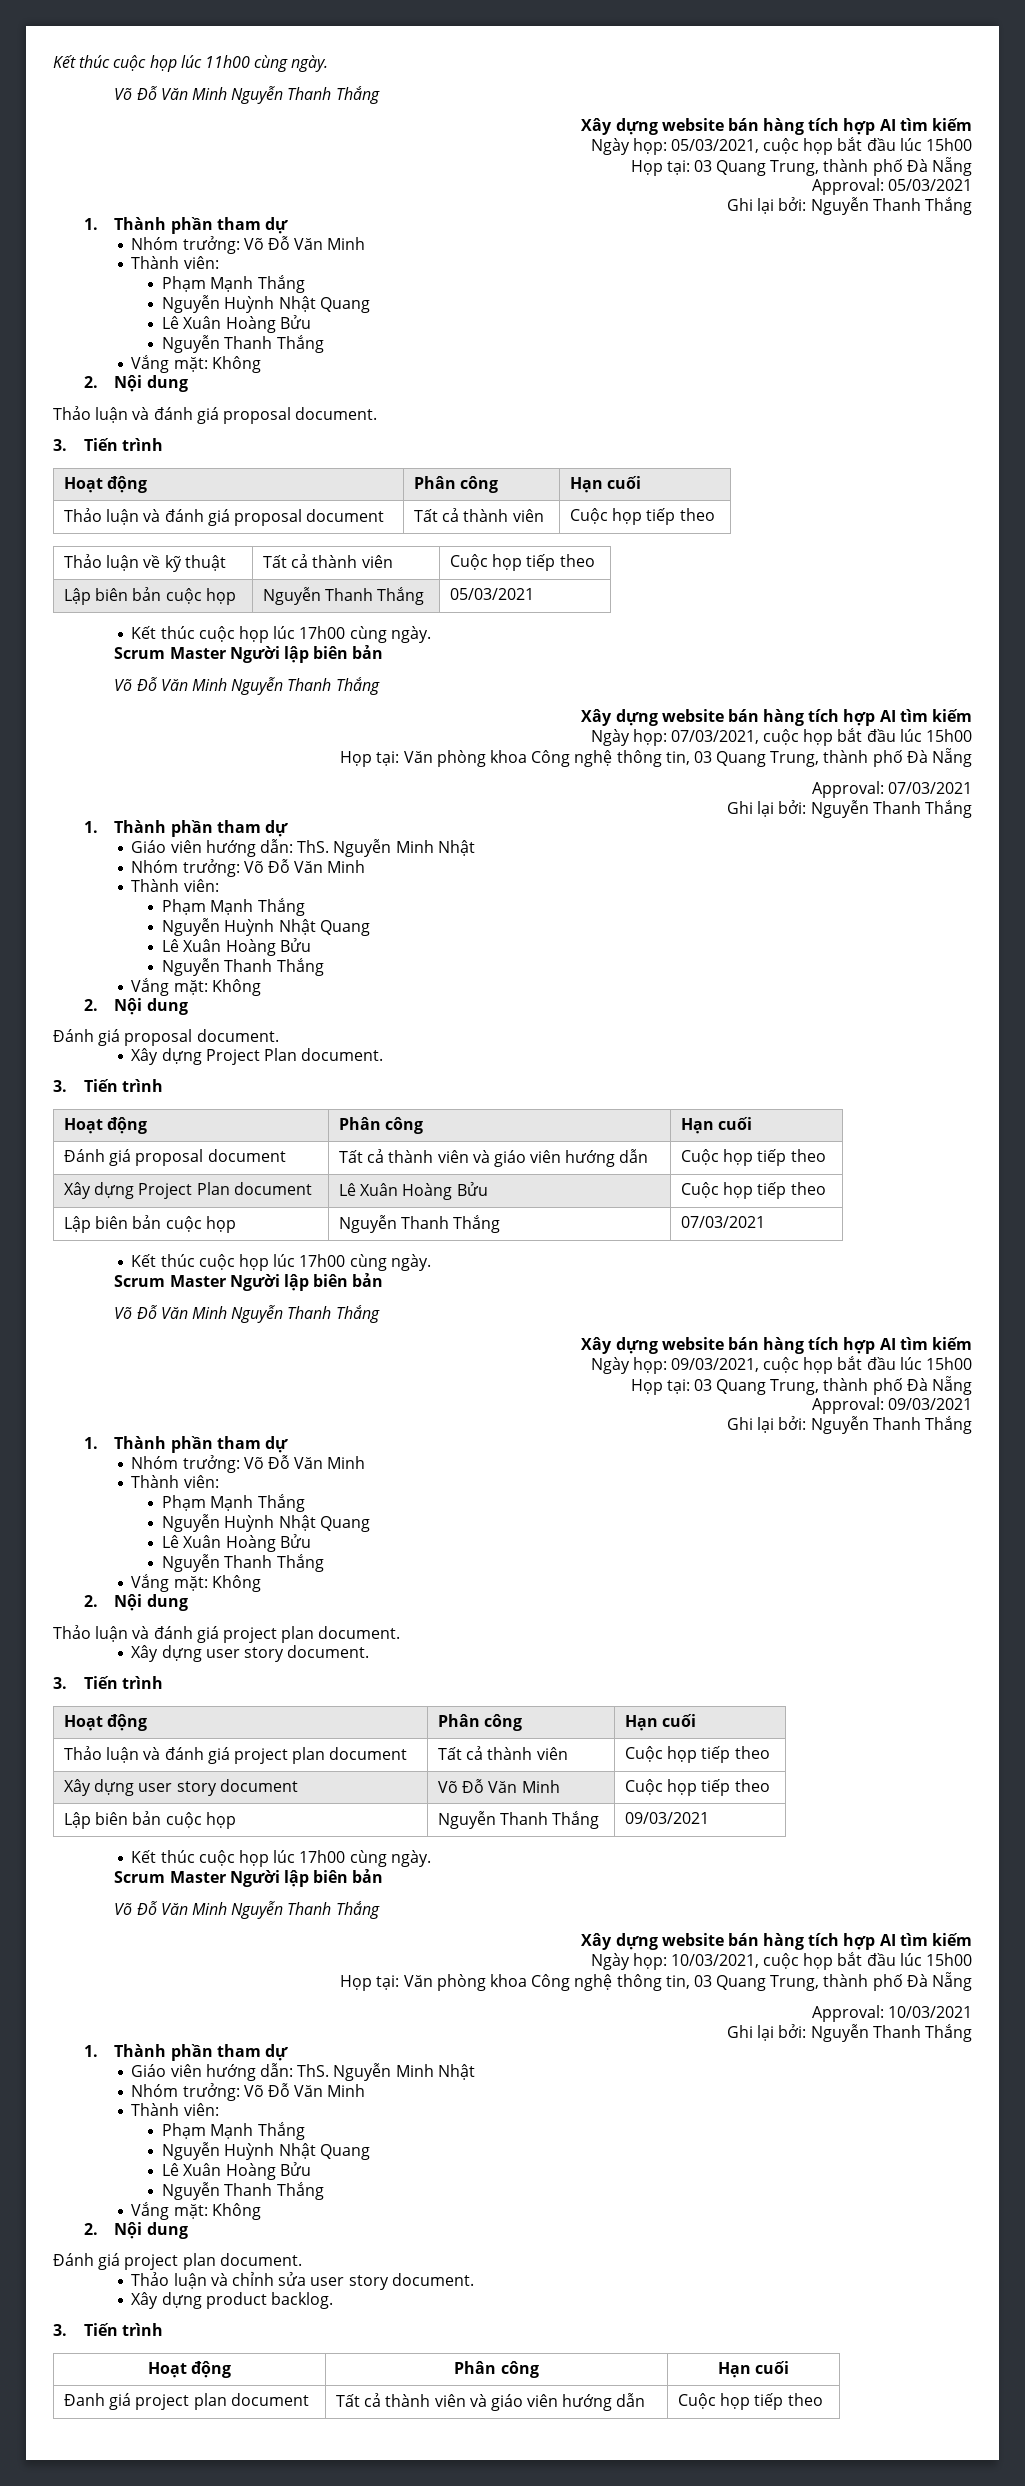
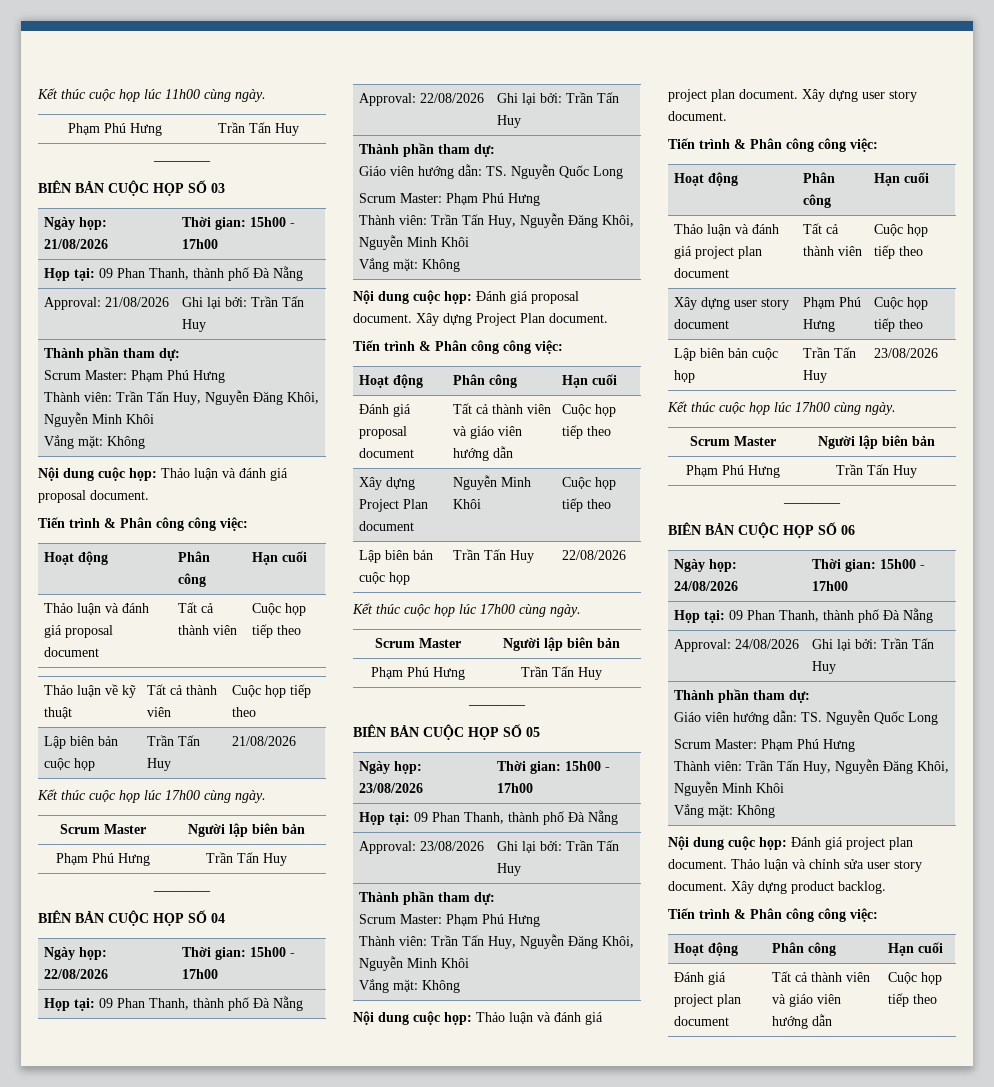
[114,86,380,104] [581,118,972,135] [590,137,972,155] [630,157,972,176] [811,178,972,195] [727,197,972,215] [83,217,288,234] [131,236,366,254] [131,256,219,269] [162,275,305,293] [162,295,370,313] [162,315,311,333] [162,335,324,353] [131,355,261,373] [83,375,188,392] // Võ Đỗ Văn Minh Nguyễn Thanh Thắng // Xây dựng website bán hàng tích hợp AI tìm kiếm // Ngày họp: 05/03/2021, cuộc họp bắt đầu lúc 15h00 // Họp tại: 03 Quang Trung, thành phố Đà Nẵng // Approval: 05/03/2021 // Ghi lại bởi: Nguyễn Thanh Thắng // 1. Thành phần tham dự // Nhóm trưởng: Võ Đỗ Văn Minh // Thành viên: // Phạm Mạnh Thắng // Nguyễn Huỳnh Nhật Quang // Lê Xuân Hoàng Bửu // Nguyễn Thanh Thắng // Vắng mặt: Không // 2. Nội dung // -> [67,123,162,136] [217,122,299,136] [153,161,211,165] [38,180,225,196] [43,217,107,230] [43,239,108,249] [181,217,295,230] [181,239,218,249] [43,266,303,281] [43,297,169,310] [181,296,304,309] [181,319,206,332] [43,347,180,361] [43,370,225,383] [43,390,319,405] [43,412,154,427] [43,435,145,449] [38,467,157,481] // Phạm Phú Hưng | Trần Tấn Huy // ―――― // BIÊN BẢN CUỘC HỌP SỐ 03 // Ngày họp: 21/08/2026 | Thời gian: 15h00 - 17h00 // Họp tại: 09 Phan Thanh, thành phố Đà Nẵng // Approval: 21/08/2026 | Ghi lại bởi: Trần Tấn Huy // Thành phần tham dự: // Scrum Master: Phạm Phú Hưng // Thành viên: Trần Tấn Huy, Nguyễn Đăng Khôi, Nguyễn Minh Khôi // Vắng mặt: Không // Nội dung cuộc họp:
[53,438,163,451] 3. Tiến trình -> [38,517,248,531] Tiến trình & Phân công công việc:
[262,587,425,605] [449,588,534,600] [131,626,431,643] [114,645,384,663] [114,677,380,695] [581,709,972,726] [590,728,972,746] [340,748,972,767] [811,781,972,798] [727,800,972,818] [83,820,288,837] [131,839,475,857] [131,859,366,877] [131,879,219,892] [162,898,305,916] [162,918,370,936] [162,938,311,956] [162,958,324,976] [131,978,261,996] [83,998,188,1015] Nguyễn Thanh Thắng | 05/03/2021 // Kết thúc cuộc họp lúc 17h00 cùng ngày. // Scrum Master Người lập biên bản // Võ Đỗ Văn Minh Nguyễn Thanh Thắng // Xây dựng website bán hàng tích hợp AI tìm kiếm // Ngày họp: 07/03/2021, cuộc họp bắt đầu lúc 15h00 // Họp tại: Văn phòng khoa Công nghệ thông tin, 03 Quang Trung, thành phố Đà Nẵng // Approval: 07/03/2021 // Ghi lại bởi: Nguyễn Thanh Thắng // 1. Thành phần tham dự // Giáo viên hướng dẫn: ThS. Nguyễn Minh Nhật // Nhóm trưởng: Võ Đỗ Văn Minh // Thành viên: // Phạm Mạnh Thắng // Nguyễn Huỳnh Nhật Quang // Lê Xuân Hoàng Bửu // Nguyễn Thanh Thắng // Vắng mặt: Không // 2. Nội dung // -> [146,735,200,746] [146,758,171,771] [231,736,296,746] [37,789,266,803] [60,824,146,834] [188,823,305,837] [56,853,150,866] [206,852,287,866] [153,891,211,895] [38,910,225,926] [43,947,107,960] [43,969,108,979] [181,947,295,960] [181,969,218,979] [43,996,303,1011] [358,93,484,106] [496,92,619,105] [496,115,521,128] [358,143,495,157] [358,164,623,179] [358,193,540,206] [358,213,634,228] [358,235,469,250] [358,258,460,272] [353,290,472,304] Trần Tấn Huy | 21/08/2026 // Kết thúc cuộc họp lúc 17h00 cùng ngày. // Scrum Master | Người lập biên bản // Phạm Phú Hưng | Trần Tấn Huy // ―――― // BIÊN BẢN CUỘC HỌP SỐ 04 // Ngày họp: 22/08/2026 | Thời gian: 15h00 - 17h00 // Họp tại: 09 Phan Thanh, thành phố Đà Nẵng // Approval: 22/08/2026 | Ghi lại bởi: Trần Tấn Huy // Thành phần tham dự: // Giáo viên hướng dẫn: TS. Nguyễn Quốc Long // Scrum Master: Phạm Phú Hưng // Thành viên: Trần Tấn Huy, Nguyễn Đăng Khôi, Nguyễn Minh Khôi // Vắng mặt: Không // Nội dung cuộc họp:
(279, 1035) // -> (412, 318) none
[53,1079,163,1092] 3. Tiến trình -> [353,340,563,354] Tiến trình & Phân công công việc:
[338,1182,488,1200] [680,1182,826,1199] [63,1215,236,1233] [338,1215,501,1233] [680,1216,765,1228] [131,1254,431,1271] [114,1273,384,1291] [114,1305,380,1323] [581,1337,972,1354] [590,1356,972,1374] [630,1376,972,1395] [811,1397,972,1414] [727,1416,972,1434] [83,1436,288,1453] [131,1455,366,1473] [131,1475,219,1488] [162,1494,305,1512] [162,1514,370,1532] [162,1534,311,1552] [162,1554,324,1572] [131,1574,261,1592] [83,1594,188,1611] Lê Xuân Hoàng Bửu | Cuộc họp tiếp theo // Lập biên bản cuộc họp | Nguyễn Thanh Thắng | 07/03/2021 // Kết thúc cuộc họp lúc 17h00 cùng ngày. // Scrum Master Người lập biên bản // Võ Đỗ Văn Minh Nguyễn Thanh Thắng // Xây dựng website bán hàng tích hợp AI tìm kiếm // Ngày họp: 09/03/2021, cuộc họp bắt đầu lúc 15h00 // Họp tại: 03 Quang Trung, thành phố Đà Nẵng // Approval: 09/03/2021 // Ghi lại bởi: Nguyễn Thanh Thắng // 1. Thành phần tham dự // Nhóm trưởng: Võ Đỗ Văn Minh // Thành viên: // Phạm Mạnh Thắng // Nguyễn Huỳnh Nhật Quang // Lê Xuân Hoàng Bửu // Nguyễn Thanh Thắng // Vắng mặt: Không // 2. Nội dung // -> [452,475,531,490] [452,499,481,509] [561,477,616,490] [561,498,611,512] [358,550,433,563] [358,572,410,585] [452,549,534,563] [561,550,626,560] [352,603,581,617] [375,638,461,648] [503,637,620,651] [371,667,465,680] [521,666,602,680] [468,705,526,709] [353,724,540,740] [358,761,422,774] [358,783,423,793] [496,761,610,774] [496,783,533,793] [358,810,618,825] [358,841,484,854] [496,840,619,853] [496,863,521,876] [358,891,495,905] [358,914,540,927] [358,934,634,949] [358,956,469,971] [358,979,460,993] [353,1011,472,1025] Nguyễn Minh Khôi | Cuộc họp tiếp theo // Lập biên bản cuộc họp | Trần Tấn Huy | 22/08/2026 // Kết thúc cuộc họp lúc 17h00 cùng ngày. // Scrum Master | Người lập biên bản // Phạm Phú Hưng | Trần Tấn Huy // ―――― // BIÊN BẢN CUỘC HỌP SỐ 05 // Ngày họp: 23/08/2026 | Thời gian: 15h00 - 17h00 // Họp tại: 09 Phan Thanh, thành phố Đà Nẵng // Approval: 23/08/2026 | Ghi lại bởi: Trần Tấn Huy // Thành phần tham dự: // Scrum Master: Phạm Phú Hưng // Thành viên: Trần Tấn Huy, Nguyễn Đăng Khôi, Nguyễn Minh Khôi // Vắng mặt: Không // Nội dung cuộc họp:
(401, 1632) // -> (798, 94) none
[53,1676,163,1689] 3. Tiến trình -> [668,138,878,152] Tiến trình & Phân công công việc:
[437,1779,560,1793] [624,1779,770,1796] [63,1811,236,1829] [437,1811,600,1829] [624,1812,709,1824] [131,1850,431,1867] [114,1869,384,1887] [114,1901,380,1919] [581,1933,972,1950] [590,1952,972,1970] [340,1972,972,1991] [811,2005,972,2022] [727,2024,972,2042] [83,2044,288,2061] [131,2063,475,2081] [131,2083,366,2101] [131,2103,219,2116] [162,2122,305,2140] [162,2142,370,2160] [162,2162,311,2180] [162,2182,324,2200] [131,2202,261,2220] [83,2222,188,2239] Võ Đỗ Văn Minh | Cuộc họp tiếp theo // Lập biên bản cuộc họp | Nguyễn Thanh Thắng | 09/03/2021 // Kết thúc cuộc họp lúc 17h00 cùng ngày. // Scrum Master Người lập biên bản // Võ Đỗ Văn Minh Nguyễn Thanh Thắng // Xây dựng website bán hàng tích hợp AI tìm kiếm // Ngày họp: 10/03/2021, cuộc họp bắt đầu lúc 15h00 // Họp tại: Văn phòng khoa Công nghệ thông tin, 03 Quang Trung, thành phố Đà Nẵng // Approval: 10/03/2021 // Ghi lại bởi: Nguyễn Thanh Thắng // 1. Thành phần tham dự // Giáo viên hướng dẫn: ThS. Nguyễn Minh Nhật // Nhóm trưởng: Võ Đỗ Văn Minh // Thành viên: // Phạm Mạnh Thắng // Nguyễn Huỳnh Nhật Quang // Lê Xuân Hoàng Bửu // Nguyễn Thanh Thắng // Vắng mặt: Không // 2. Nội dung // -> [802,297,861,309] [802,319,835,332] [873,297,928,310] [873,318,923,332] [673,348,778,361] [673,370,695,383] [802,347,856,358] [802,370,827,383] [873,348,938,358] [667,401,896,415] [690,436,776,446] [818,435,935,449] [686,465,780,478] [836,464,917,478] [783,503,841,507] [668,522,855,538] [673,559,737,572] [673,581,738,591] [811,559,925,572] [811,581,848,591] [673,608,933,623] [673,639,799,652] [811,638,934,651] [811,661,836,674] [673,689,810,703] [673,710,938,725] [673,739,855,752] [673,759,949,774] [673,781,784,796] [673,804,775,818] [668,836,787,850] Phạm Phú Hưng | Cuộc họp tiếp theo // Lập biên bản cuộc họp | Trần Tấn Huy | 23/08/2026 // Kết thúc cuộc họp lúc 17h00 cùng ngày. // Scrum Master | Người lập biên bản // Phạm Phú Hưng | Trần Tấn Huy // ―――― // BIÊN BẢN CUỘC HỌP SỐ 06 // Ngày họp: 24/08/2026 | Thời gian: 15h00 - 17h00 // Họp tại: 09 Phan Thanh, thành phố Đà Nẵng // Approval: 24/08/2026 | Ghi lại bởi: Trần Tấn Huy // Thành phần tham dự: // Giáo viên hướng dẫn: TS. Nguyễn Quốc Long // Scrum Master: Phạm Phú Hưng // Thành viên: Trần Tấn Huy, Nguyễn Đăng Khôi, Nguyễn Minh Khôi // Vắng mặt: Không // Nội dung cuộc họp:
(302, 2259) // -> (727, 864) none
(474, 2279) // -> (727, 886) none
[53,2323,163,2336] [147,2361,232,2378] [454,2361,539,2378] [717,2361,790,2378] [63,2393,105,2406] 3. Tiến trình // Hoạt động | Phân công | Hạn cuối // Đanh -> [668,908,878,922] [673,942,738,956] [771,942,836,956] [887,942,943,956] [673,972,704,982] Tiến trình & Phân công công việc: // Hoạt động | Phân công | Hạn cuối // Đánh

